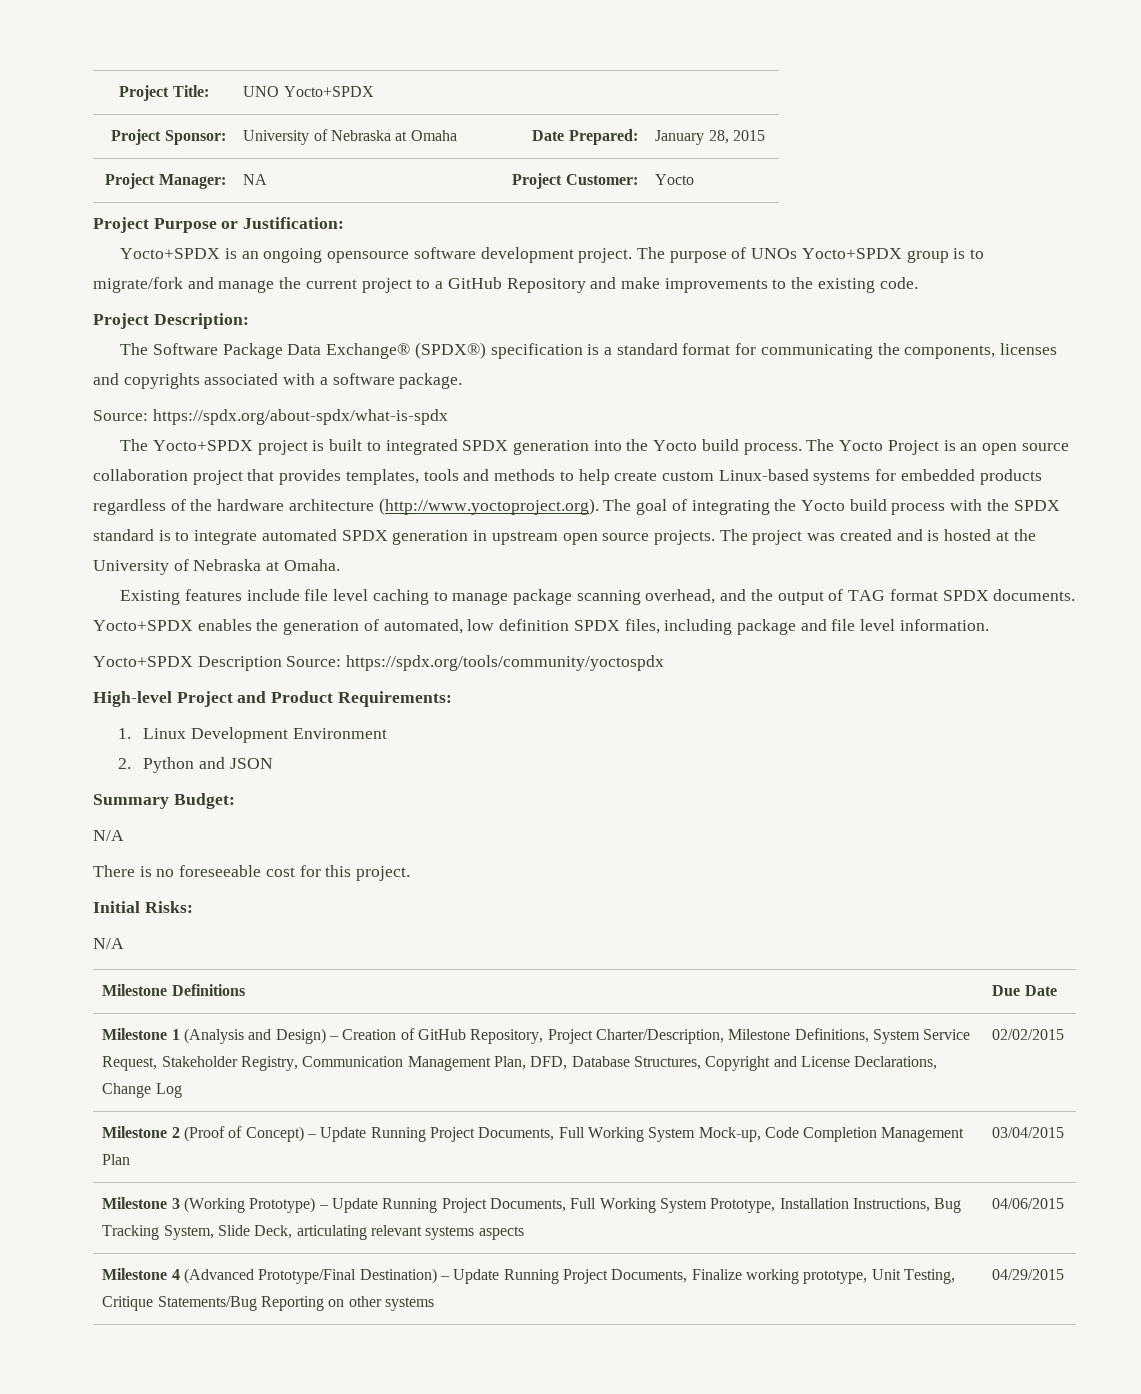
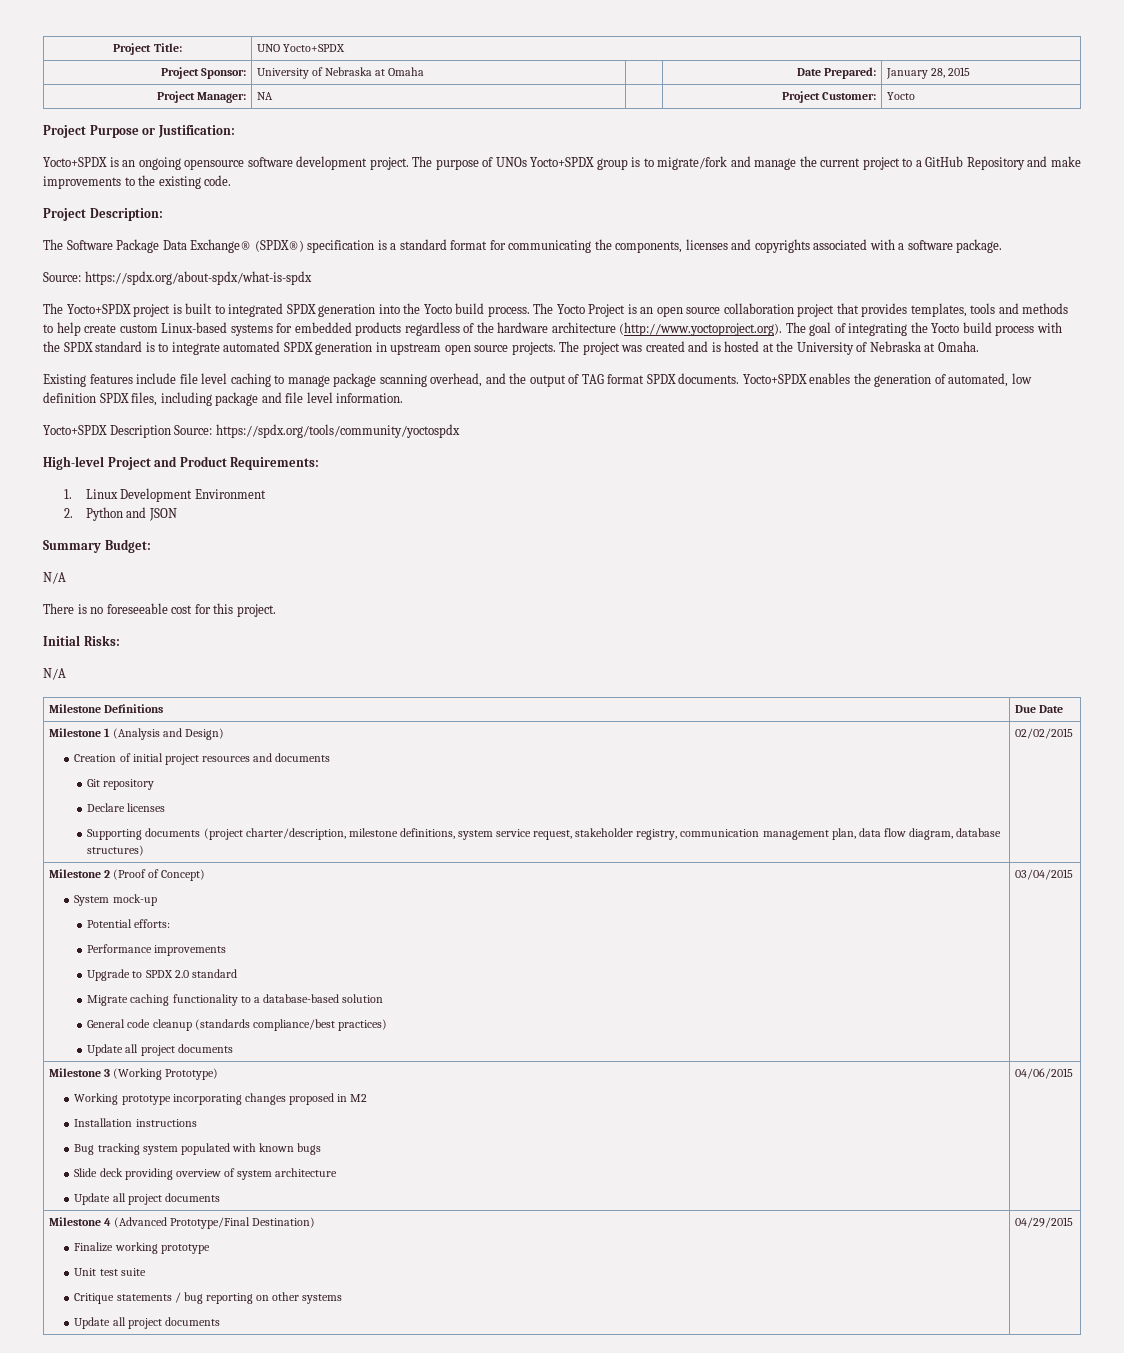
[328,1036,339,1040] – -> (225, 734) //
[417,1028,971,1044] [102,1056,938,1071] [102,1083,182,1098] GitHub Repository, Project Charter/Description, Milestone Definitions, System Service Request, Stakeholder Registry, Communication Management Plan, DFD, Database Structures, Copyright and License Declarations, Change Log -> [132,753,331,765] [87,779,155,790] [87,803,166,812] [87,828,1002,840] [87,845,145,856] initial project resources and documents // Git repository // Declare licenses // Supporting documents (project charter/description, milestone definitions, system service request, stakeholder registry, communication management plan, data flow diagram, database structures)
[306,1127,965,1142] [102,1154,131,1165] – Update Running Project Documents, Full Working System Mock-up, Code Completion Management Plan -> [74,894,157,906] [87,919,171,928] [87,944,227,956] [87,969,237,981] [87,994,383,1006] [87,1019,387,1031] [87,1044,233,1056] // System mock-up // Potential efforts: // Performance improvements // Upgrade to SPDX 2.0 standard // Migrate caching functionality to a database-based solution // General code cleanup (standards compliance/best practices) // Update all project documents
[318,1198,962,1213] [102,1225,524,1240] – Update Running Project Documents, Full Working System Prototype, Installation Instructions, Bug Tracking System, Slide Deck, articulating relevant systems aspects -> [74,1093,368,1105] [74,1118,197,1127] [74,1143,322,1155] [74,1168,338,1180] [74,1193,220,1205] // Working prototype incorporating changes proposed in M2 // Installation instructions // Bug tracking system populated with known bugs // Slide deck providing overview of system architecture // Update all project documents
[439,1269,955,1284] [102,1296,324,1311] – Update Running Project Documents, Finalize working prototype, Unit Testing, Critique Statements/Bug Reporting -> [74,1242,210,1254] [74,1268,146,1276] [74,1292,253,1304] // Finalize working prototype // Unit test suite // Critique statements / bug reporting
(434, 1304) none -> [74,1317,220,1329] // Update all project documents

